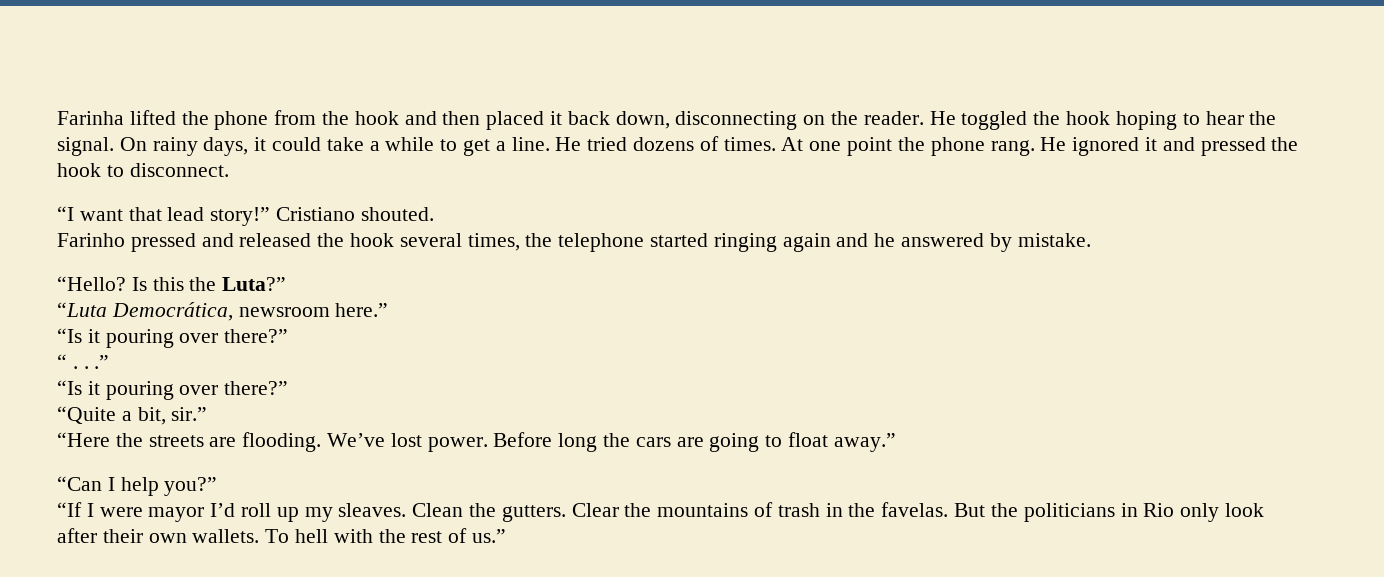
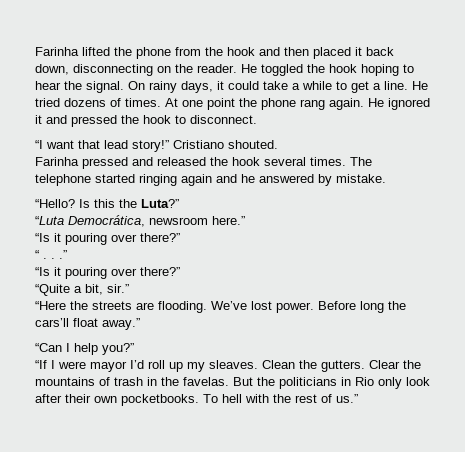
[990,140,1035,156] rang. -> [300,98,364,110] rang again.
[57,233,125,247] Farinho -> [35,157,79,166] Farinha
[467,233,553,251] times, the -> [310,157,372,166] times. The
[635,433,783,452] cars are going to -> [35,318,69,327] cars’ll
[192,529,260,543] wallets. -> [121,394,199,406] pocketbooks.

